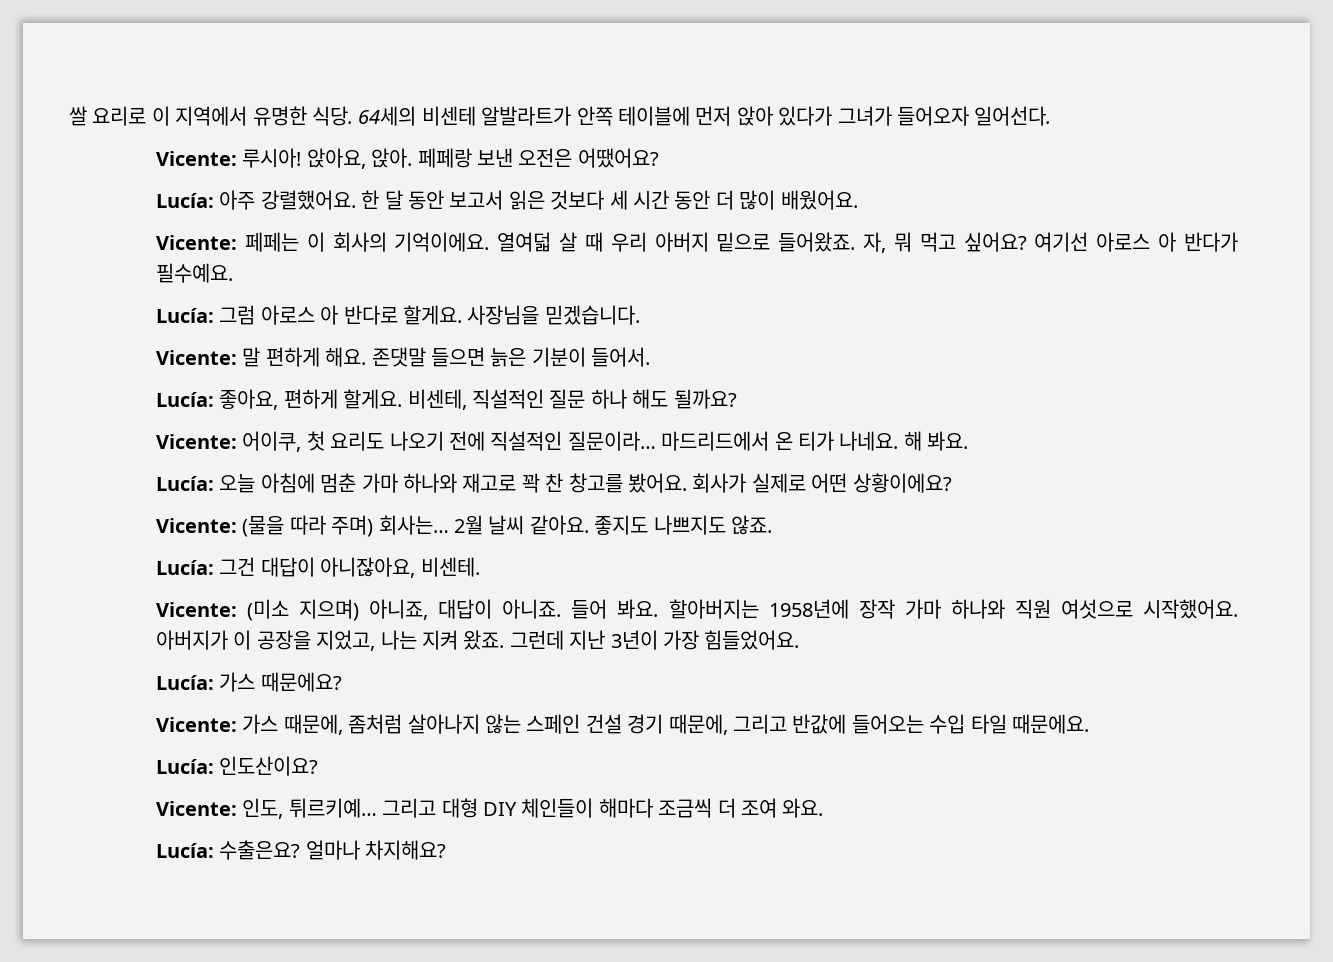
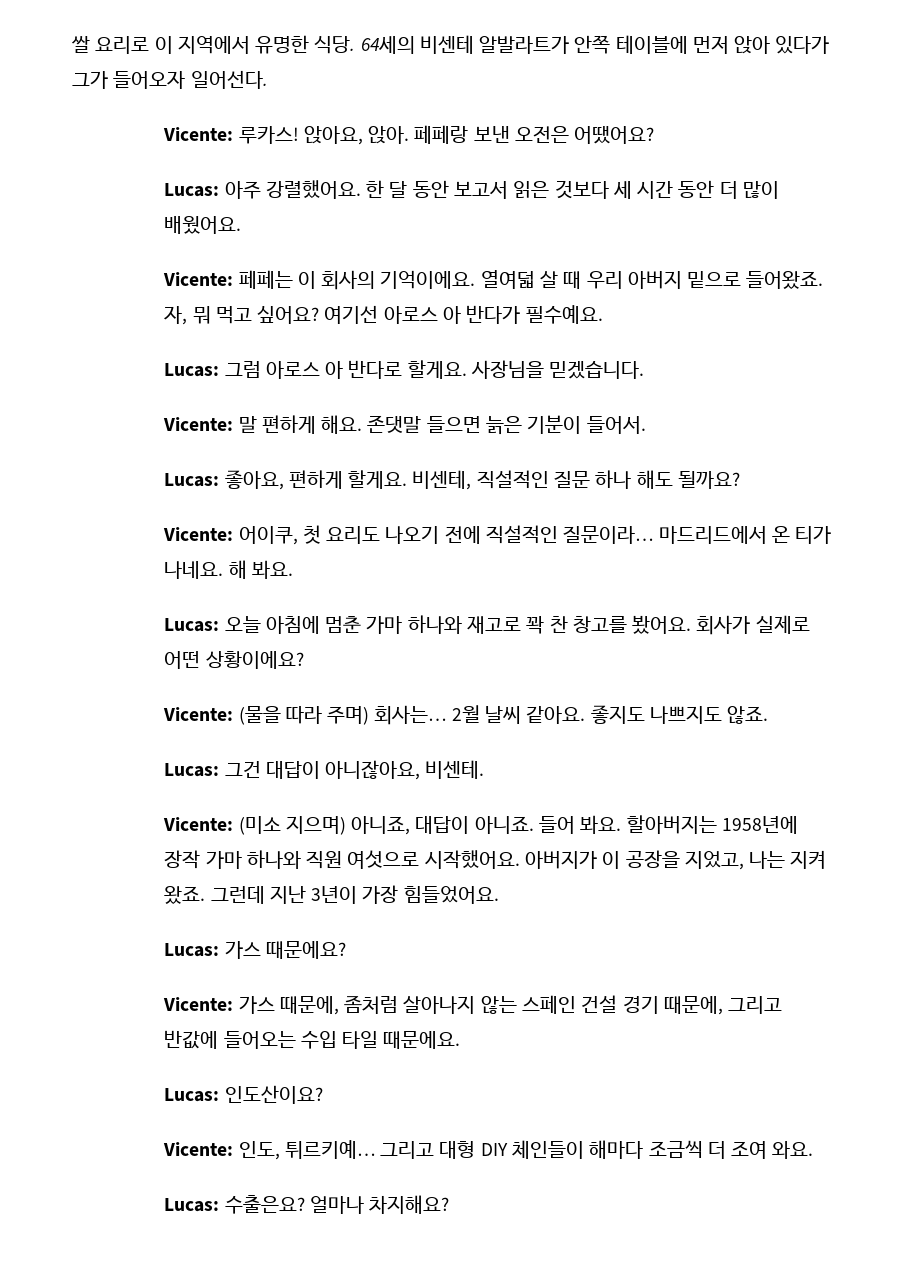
[837,106,892,126] 그녀가 -> [72,71,108,89] 그가
[242,148,302,168] 루시아! -> [238,126,299,144] 루카스!
[156,193,215,208] Lucía: -> [164,183,220,197] Lucas:
[156,308,215,323] Lucía: -> [164,363,220,377] Lucas:
[156,392,215,407] Lucía: -> [164,473,220,487] Lucas:
[156,476,215,491] Lucía: -> [164,618,220,632] Lucas:
[156,560,215,575] Lucía: -> [164,763,220,777] Lucas:
[156,675,215,690] Lucía: -> [164,943,220,957] Lucas:
[156,759,215,774] Lucía: -> [164,1088,220,1102] Lucas:
[156,843,215,858] Lucía: -> [164,1198,220,1212] Lucas:

